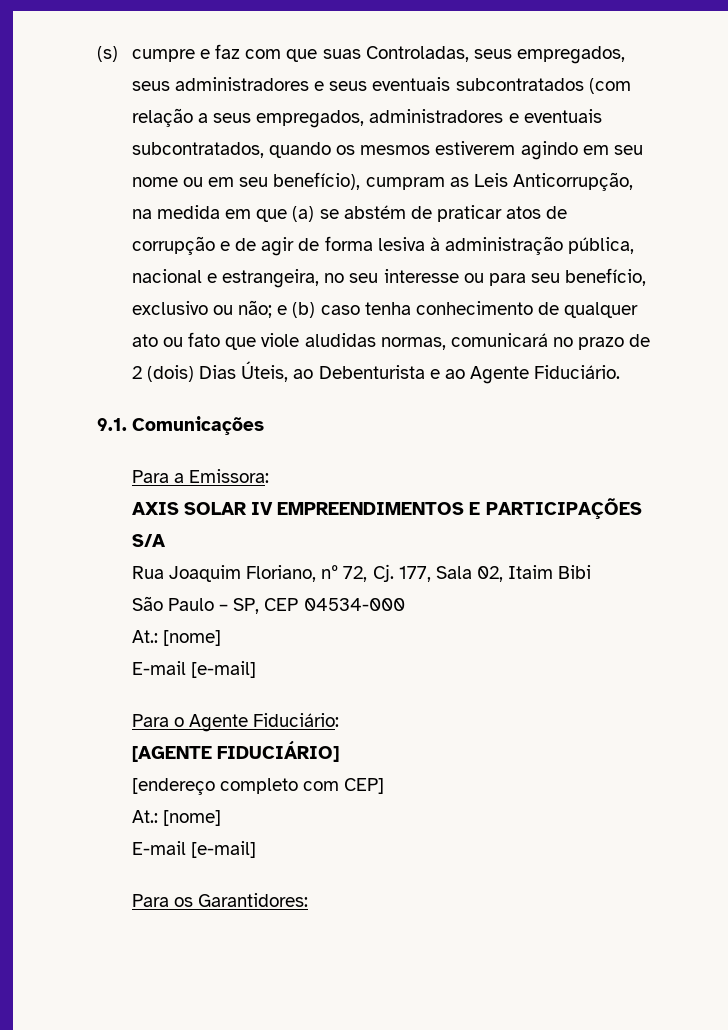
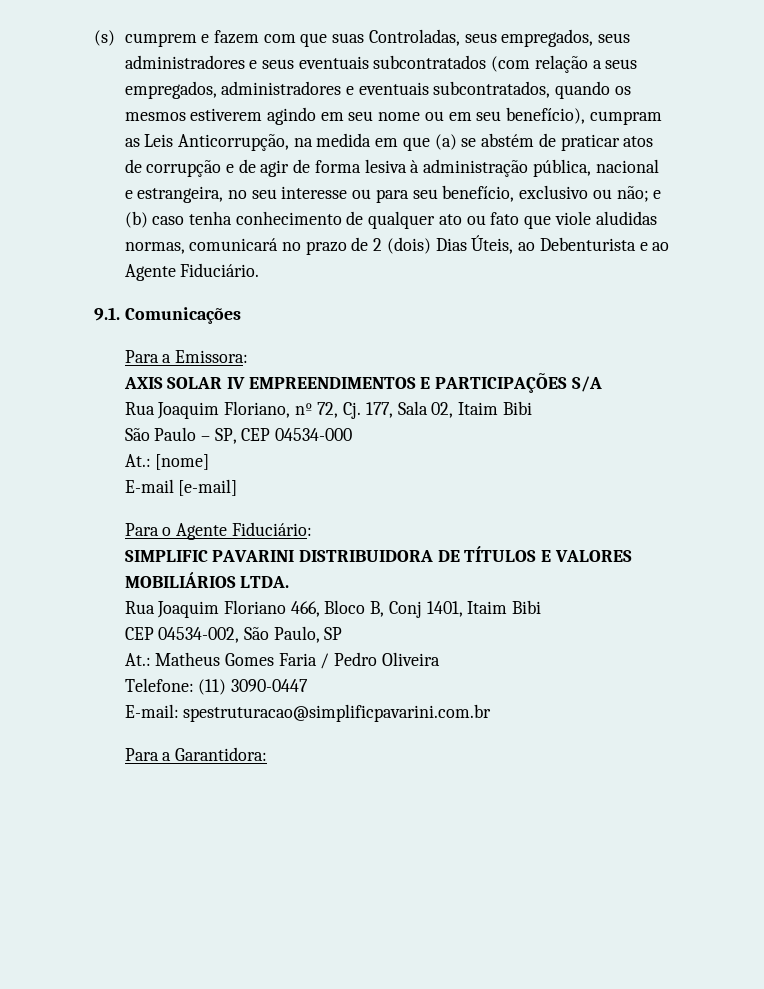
[131,44,241,62] cumpre e faz -> [124,30,259,47] cumprem e fazem
[131,741,340,762] [131,778,385,795] [131,810,222,826] [131,841,257,858] [131,893,309,907] [AGENTE FIDUCIÁRIO] // [endereço completo com CEP] // At.: [nome] // E-mail [e-mail] // Para os Garantidores: -> [124,546,632,562] [124,572,290,588] [124,600,542,618] [124,626,343,643] [124,652,440,669] [124,678,308,695] [124,704,492,722] [124,747,267,761] SIMPLIFIC PAVARINI DISTRIBUIDORA DE TÍTULOS E VALORES MOBILIÁRIOS LTDA. // Rua Joaquim Floriano 466, Bloco B, Conj 1401, Itaim Bibi // CEP 04534-002, São Paulo, SP // At.: Matheus Gomes Faria / Pedro Oliveira // Telefone: (11) 3090-0447 // E-mail: spestruturacao@simplificpavarini.com.br // Para a Garantidora:

